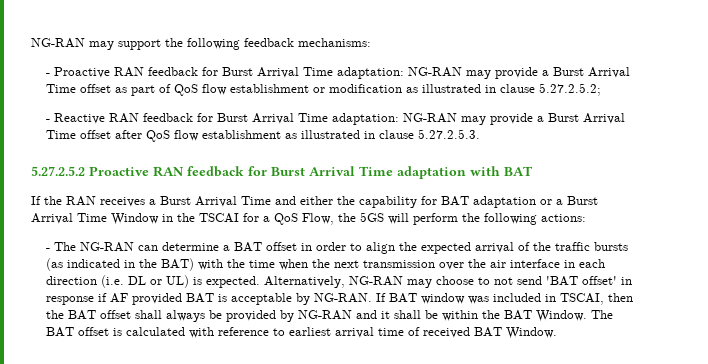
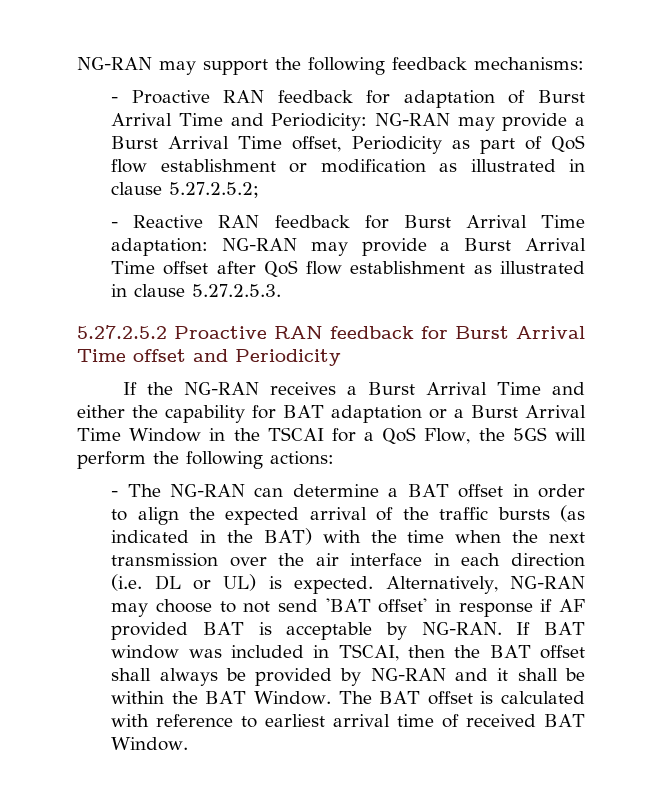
[222,67,631,79] [46,84,112,93] Burst Arrival Time adaptation: NG-RAN may provide a Burst Arrival Time offset -> [403,90,586,108] [111,113,585,131] [111,136,442,154] adaptation of Burst Arrival Time and Periodicity: NG-RAN may provide a Burst Arrival Time offset, Periodicity
[397,166,533,179] adaptation with BAT -> [133,349,341,366] offset and Periodicity
[66,196,96,206] RAN -> [183,382,259,395] NG-RAN

